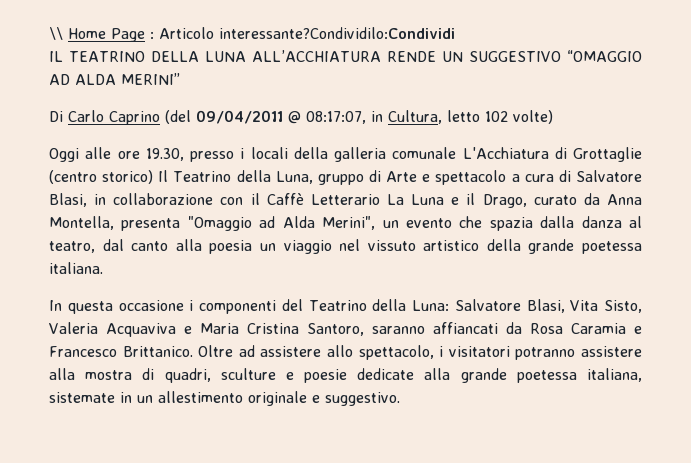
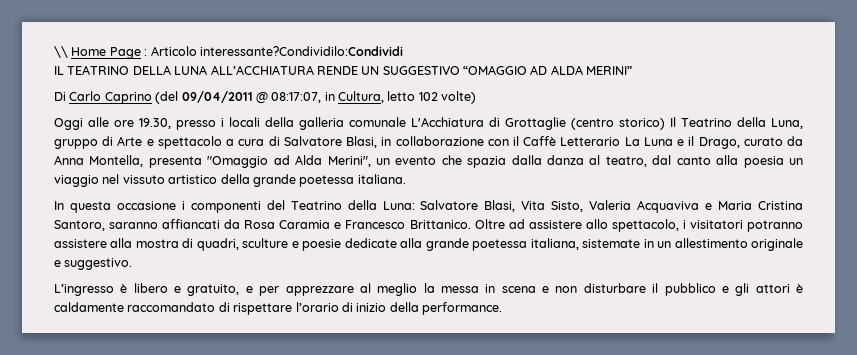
(400, 399) none -> [54,283,804,296] [54,302,502,315] // L’ingresso è libero e gratuito, e per apprezzare al meglio la messa in scena e non disturbare il pubblico e gli attori è caldamente raccomandato di rispettare l’orario di inizio della performance.

